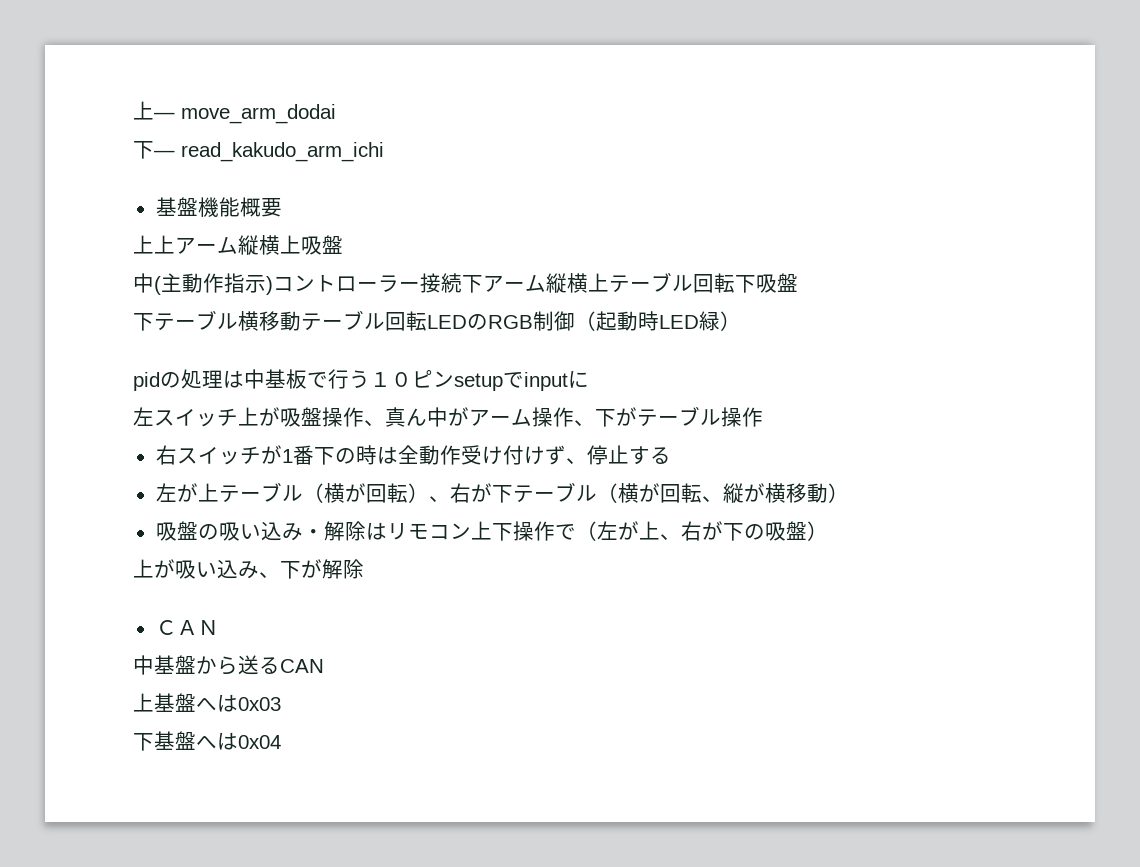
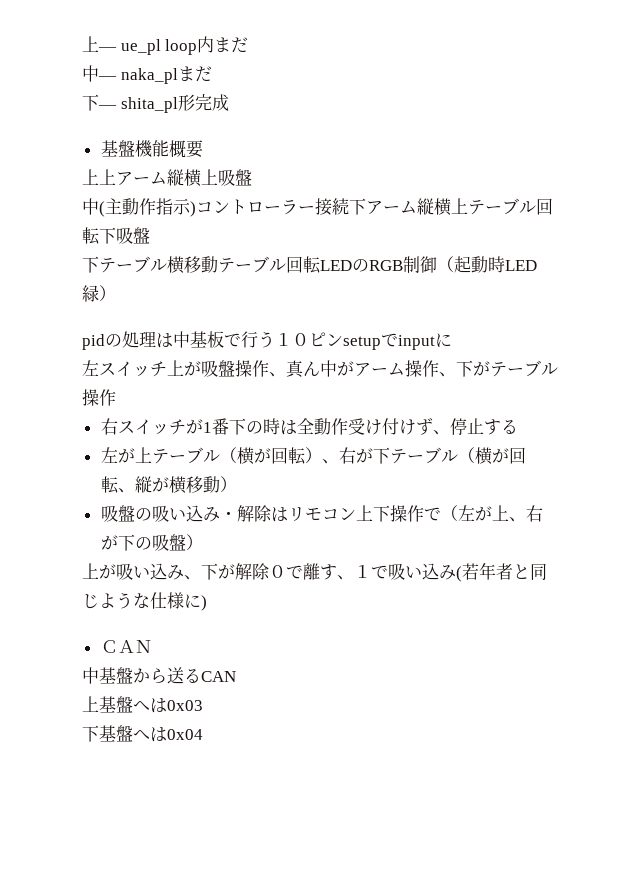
[181,104,336,124] move_arm_dodai -> [120,36,249,55] [82,65,212,84] ue_pl loop内まだ // 中― naka_plまだ
[181,142,384,162] read_kakudo_arm_ichi -> [120,94,229,113] shita_pl形完成
(364, 569) none -> [269,562,547,582] [82,592,207,611] ０で離す、１で吸い込み(若年者と同じような仕様に)

